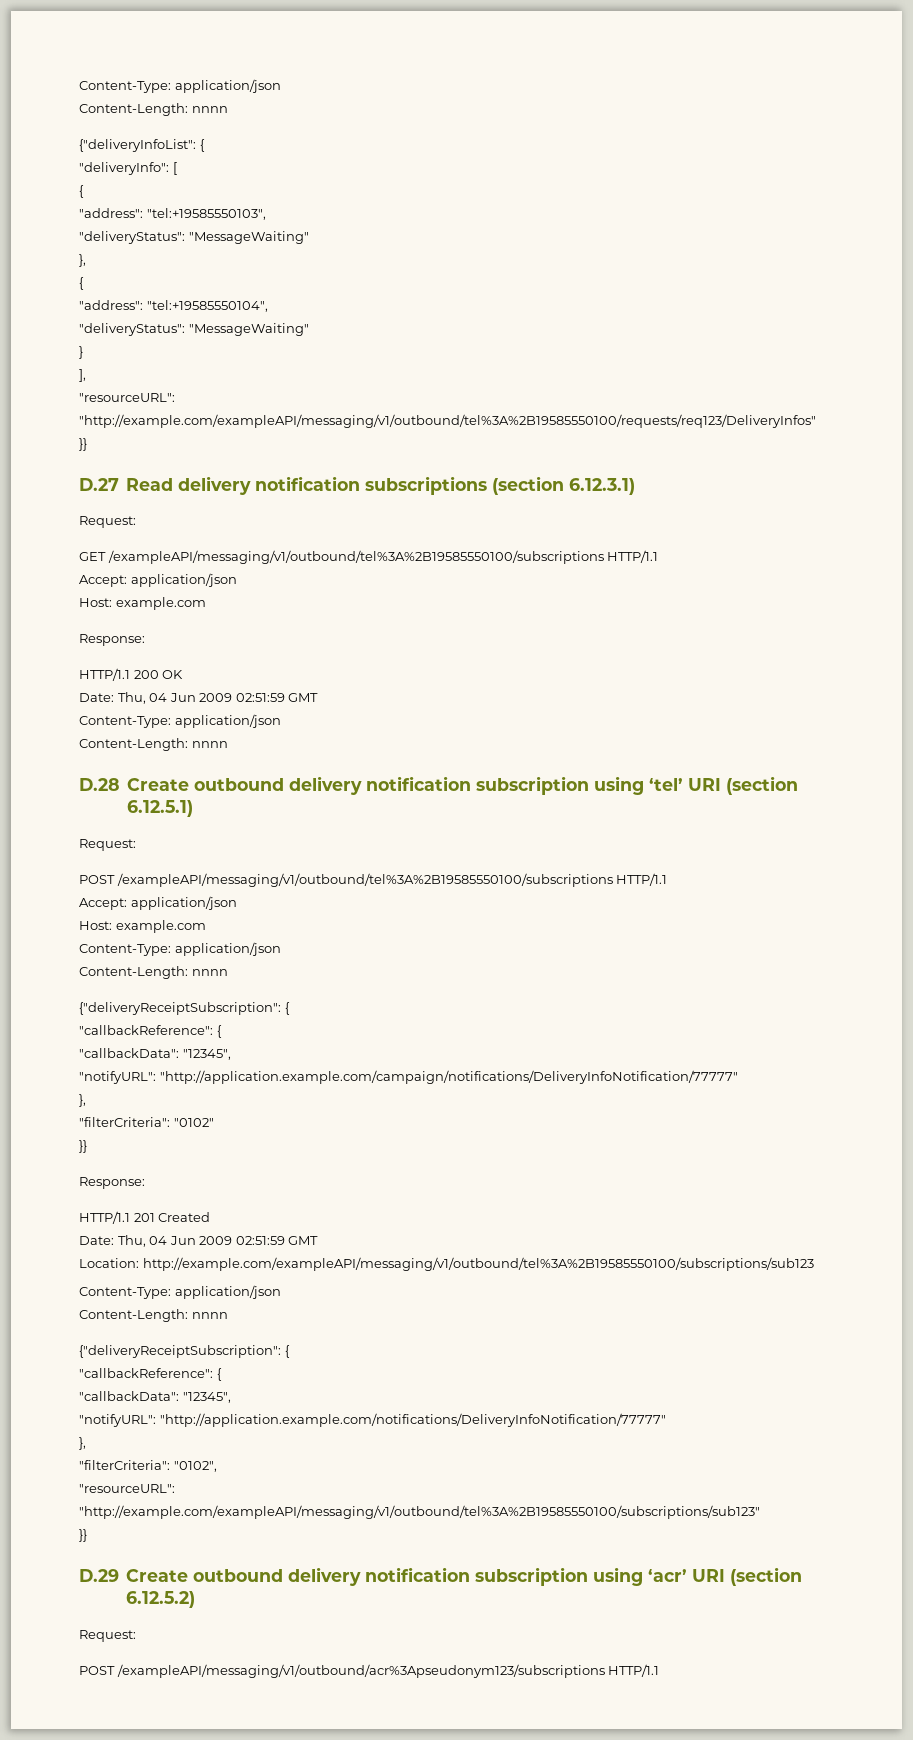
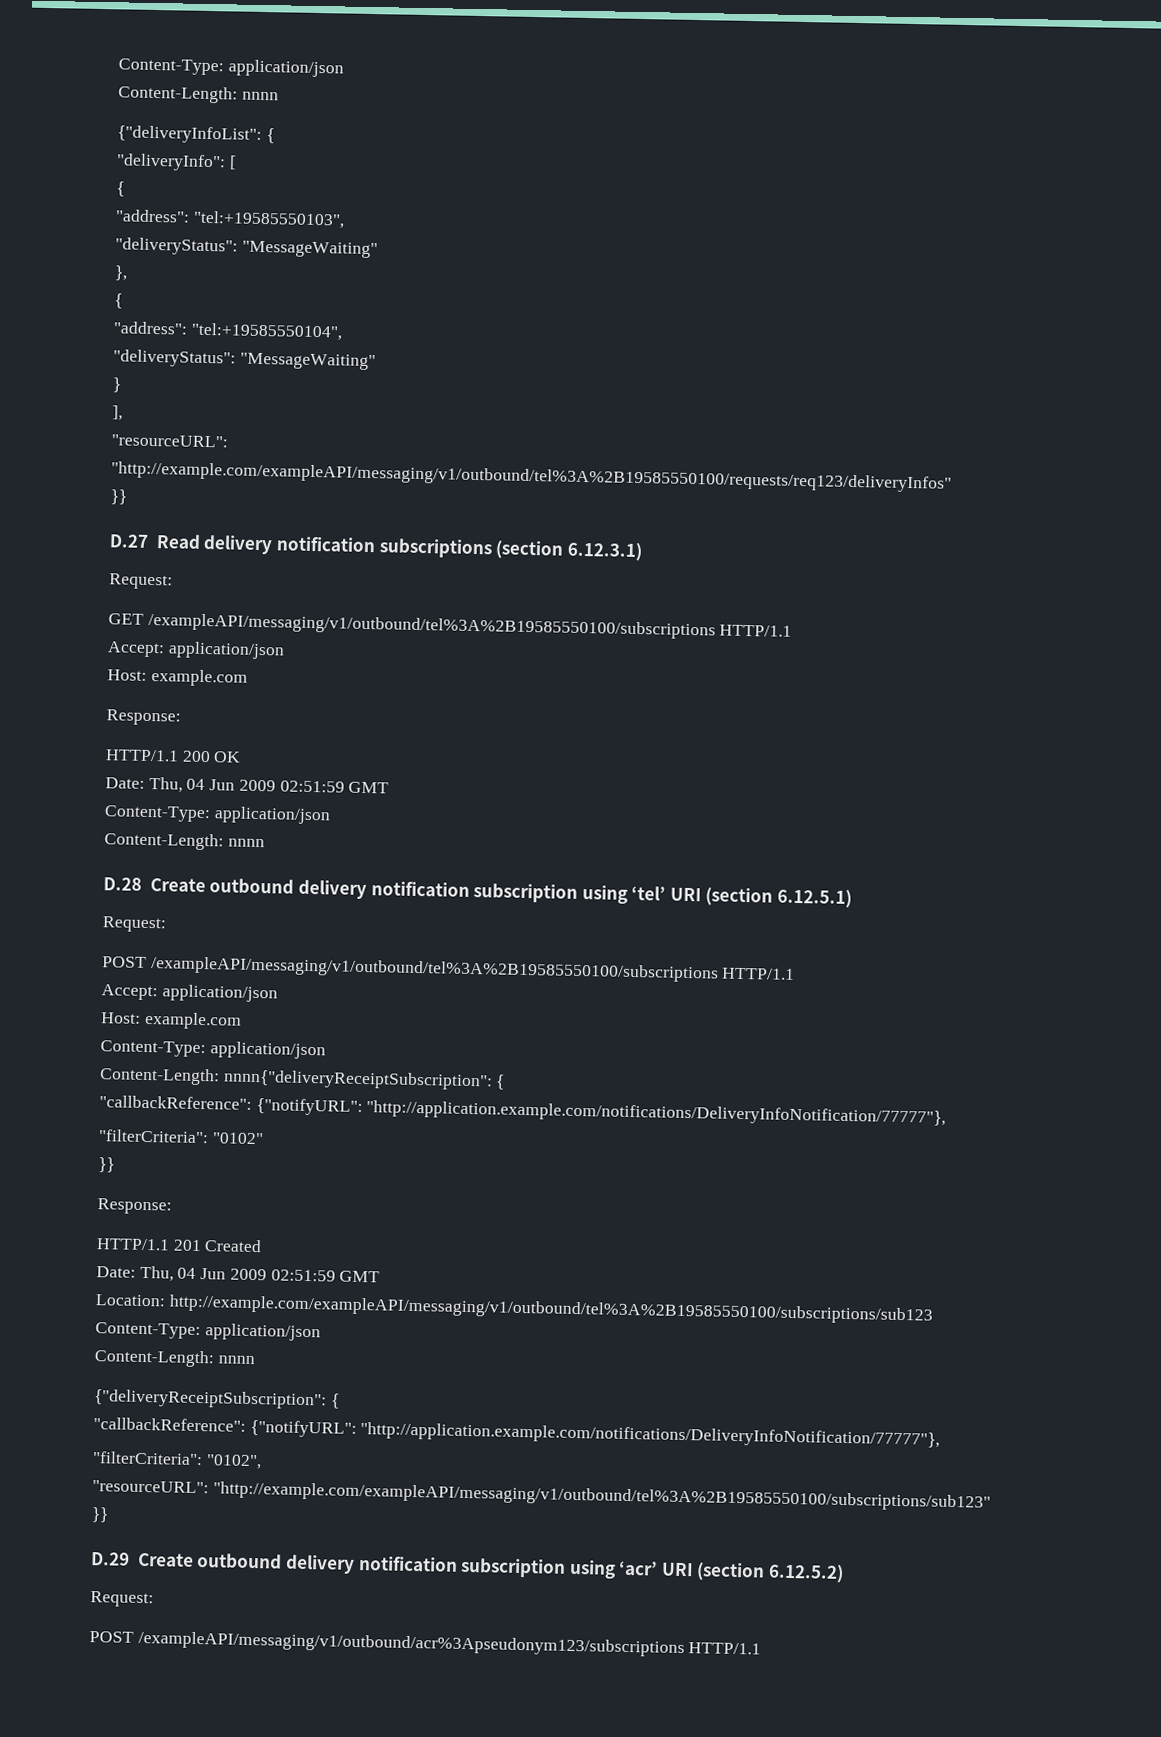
[79,414,816,428] "http://example.com/exampleAPI/messaging/v1/outbound/tel%3A%2B19585550100/requests/req123/DeliveryInfos" -> [111,461,952,493] "http://example.com/exampleAPI/messaging/v1/outbound/tel%3A%2B19585550100/requests/req123/deliveryInfos"
[191,969,228,976] [79,1002,290,1015] [79,1025,222,1038] [79,1048,231,1060] [79,1070,738,1084] [79,1094,86,1107] nnnn // {"deliveryReceiptSubscription": { // "callbackReference": { // "callbackData": "12345", // "notifyURL": "http://application.example.com/campaign/notifications/DeliveryInfoNotification/77777" // }, -> [222,1069,506,1091] [99,1095,947,1127] nnnn{"deliveryReceiptSubscription": { // "callbackReference": {"notifyURL": "http://application.example.com/notifications/DeliveryInfoNotification/77777"},
[216,1368,222,1381] [79,1391,231,1403] [79,1413,666,1427] [79,1437,86,1450] { // "callbackData": "12345", // "notifyURL": "http://application.example.com/notifications/DeliveryInfoNotification/77777" // }, -> [249,1419,941,1449] {"notifyURL": "http://application.example.com/notifications/DeliveryInfoNotification/77777"},

